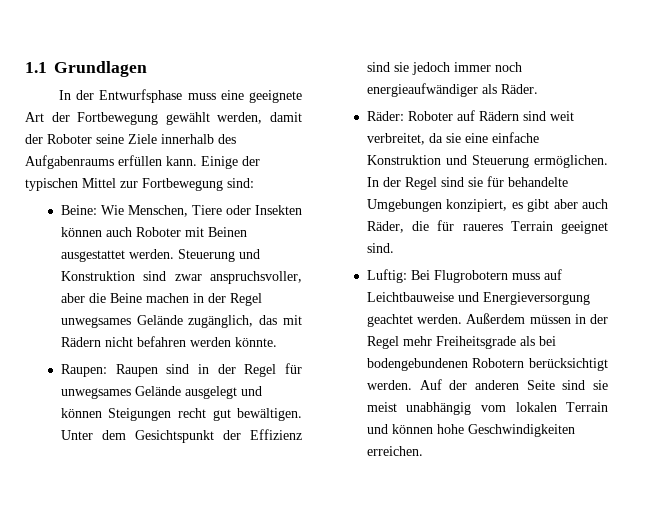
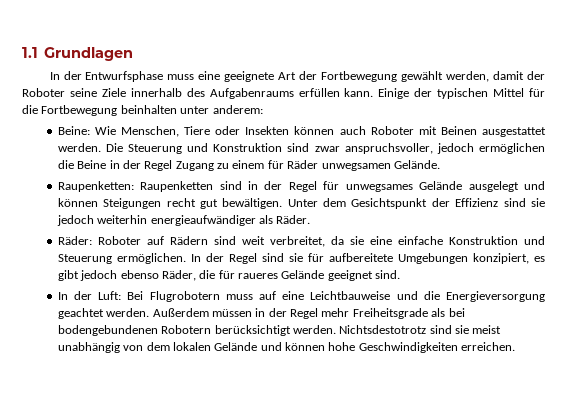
[120,178,254,191] zur Fortbewegung sind: -> [529,88,546,97] [22,105,263,116] für die Fortbewegung beinhalten unter anderem:
(174, 254) none -> [105,143,123,152] Die
[60,293,85,303] aber -> [436,143,545,154] jedoch ermöglichen
[145,293,262,306] [60,315,302,328] [60,336,277,347] [60,364,158,377] machen in der Regel unwegsames Gelände zugänglich, das mit Rädern nicht befahren werden könnte. // Raupen: Raupen -> [109,160,440,171] [57,181,214,192] in der Regel Zugang zu einem für Räder unwegsamen Gelände. // Raupenketten: Raupenketten
[453,62,522,72] immer noch -> [97,215,148,224] weiterhin
[507,177,568,187] behandelte -> [328,253,393,262] aufbereitete
[553,199,608,209] aber auch -> [80,270,159,281] jedoch ebenso
[510,221,553,231] Terrain -> [281,270,325,279] Gelände
[366,269,407,283] Luftig: -> [57,291,122,300] In der Luft:
(562, 274) none -> [282,291,305,300] eine
(479, 297) none -> [423,291,440,300] die
[419,379,608,390] [366,402,608,415] Auf der anderen Seite sind sie meist unabhängig vom lokalen Terrain -> [339,325,502,334] [57,342,258,353] Nichtsdestotrotz sind sie meist unabhängig von dem lokalen Gelände

